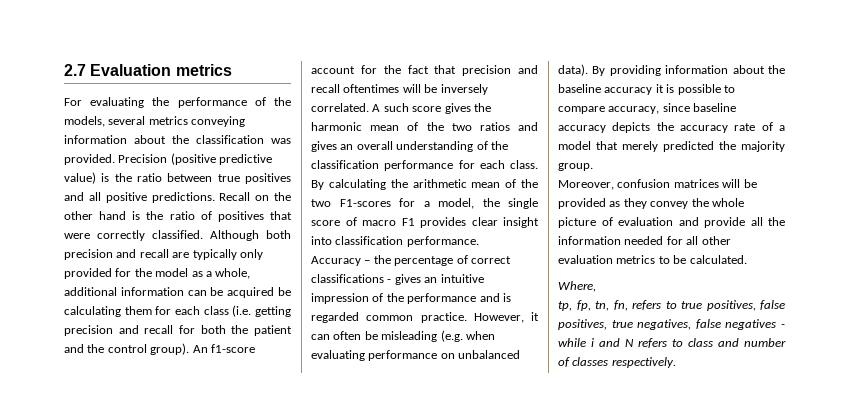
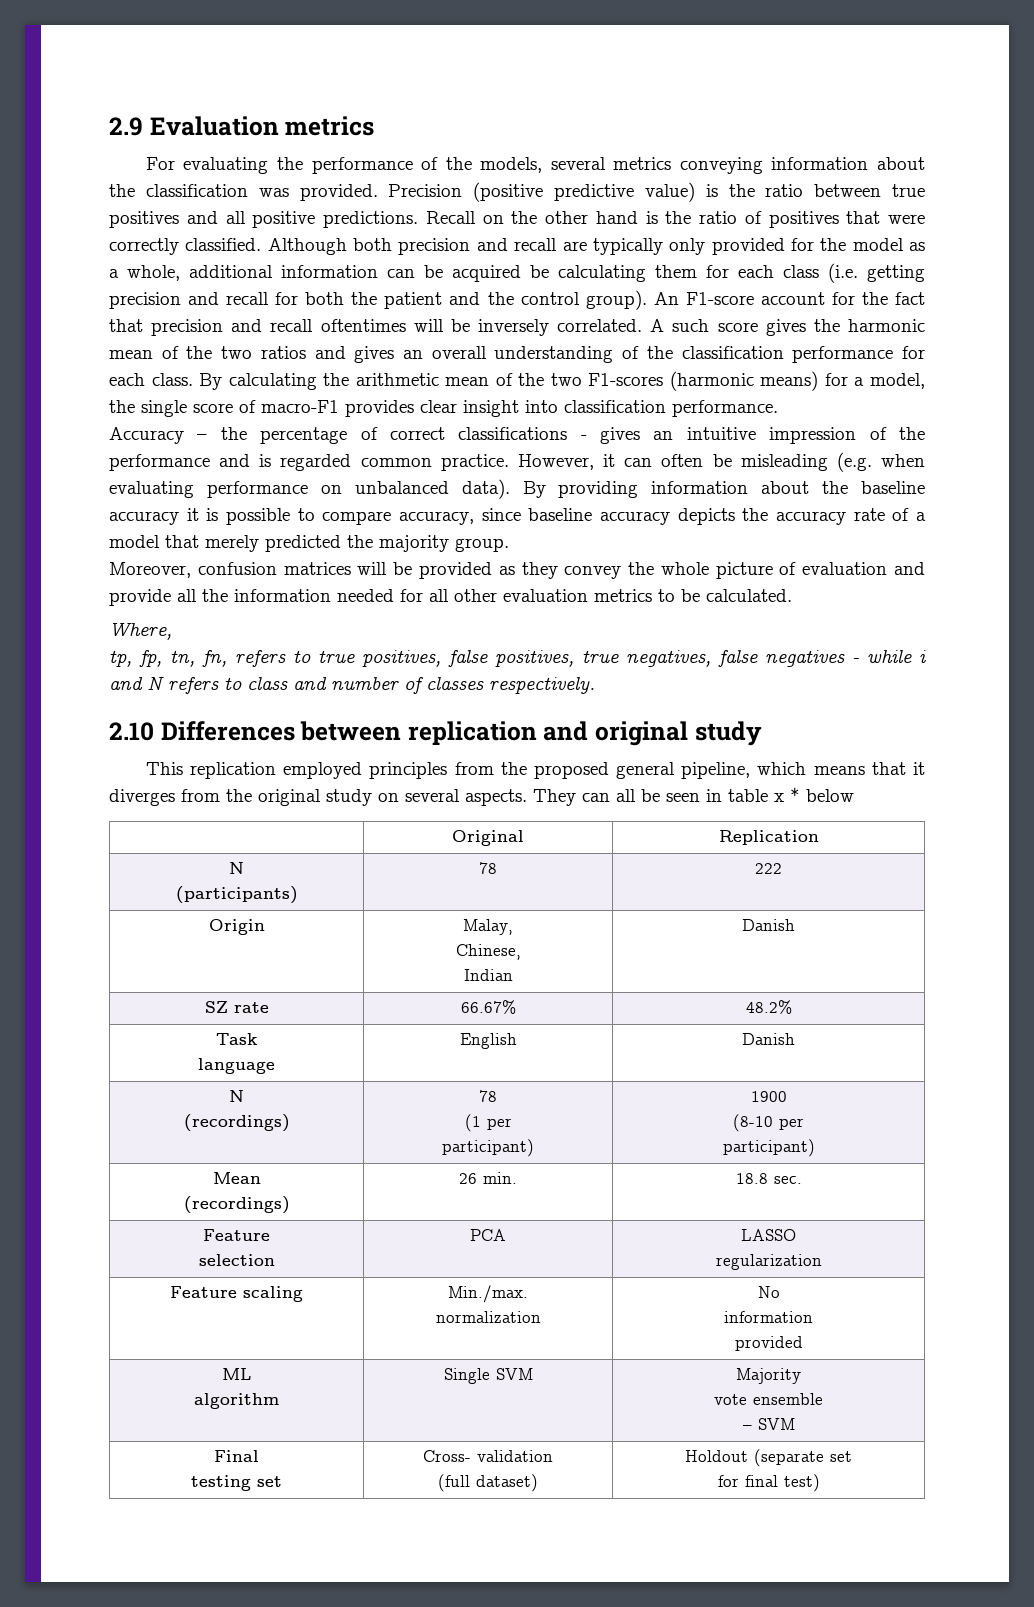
[64,64,86,76] 2.7 -> [109,117,143,136] 2.9
[210,344,255,353] f1-score -> [685,292,754,305] F1-score
(391, 203) none -> [669,371,819,391] (harmonic means)
[362,218,415,226] macro F1 -> [261,400,339,413] macro-F1
(676, 362) none -> [109,721,762,746] [145,762,925,779] [109,787,854,806] [452,830,524,846] [718,830,819,845] [229,862,244,874] [175,886,298,904] [479,862,497,874] [755,863,783,874] [208,919,265,935] [463,919,513,935] [455,944,521,960] [463,969,513,981] [742,919,796,931] [204,1001,269,1013] [460,1000,516,1014] [745,1000,792,1014] [216,1033,258,1045] [198,1058,275,1074] [459,1033,517,1049] [742,1033,796,1045] [229,1090,244,1102] [183,1114,290,1132] [479,1090,497,1102] [464,1114,512,1132] [442,1139,534,1157] [750,1091,787,1102] [733,1114,805,1132] [722,1139,815,1157] [212,1172,261,1184] [183,1196,290,1214] [459,1172,517,1184] [735,1173,802,1184] [203,1229,270,1241] [198,1254,275,1266] [470,1229,506,1241] [741,1229,797,1241] [715,1254,822,1270] [170,1286,303,1302] [448,1285,528,1303] [435,1311,541,1323] [757,1286,780,1298] [724,1311,814,1323] [734,1336,803,1351] [222,1368,251,1380] [194,1393,279,1409] [443,1368,533,1384] [736,1368,802,1384] [714,1393,824,1405] [742,1418,795,1430] [214,1450,259,1462] [191,1475,282,1491] [423,1450,553,1462] [438,1474,538,1492] [685,1449,853,1467] [717,1474,820,1492] // 2.10 Differences between replication and original study // This replication employed principles from the proposed general pipeline, which means that it diverges from the original study on several aspects. They can all be seen in table x * below // | Original | Replication // N // (participants) | 78 | 222 // Origin | Malay, // Chinese, // Indian | Danish // SZ rate | 66.67% | 48.2% // Task // language | English | Danish // N // (recordings) | 78 // (1 per // participant) | 1900 // (8-10 per // participant) // Mean // (recordings) | 26 min. | 18.8 sec. // Feature // selection | PCA | LASSO // regularization // Feature scaling | Min./max. // normalization | No // information // provided // ML // algorithm | Single SVM | Majority // vote ensemble // – SVM // Final // testing set | Cross- validation // (full dataset) | Holdout (separate set // for final test)

